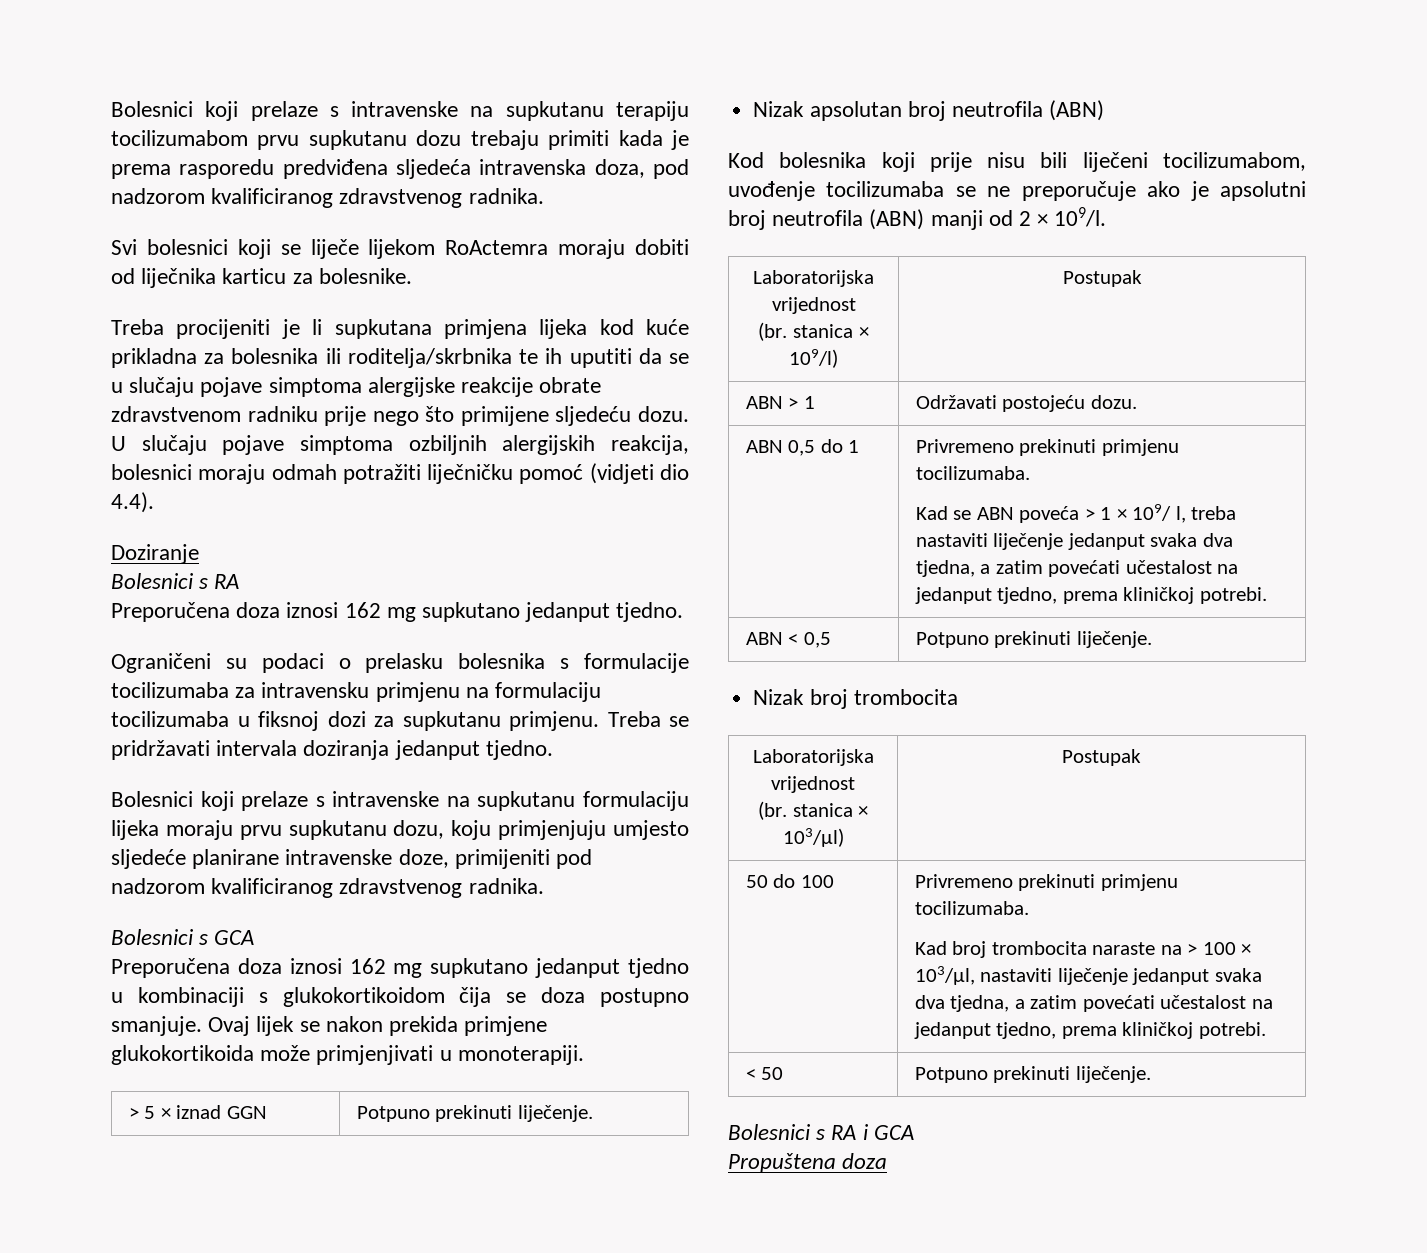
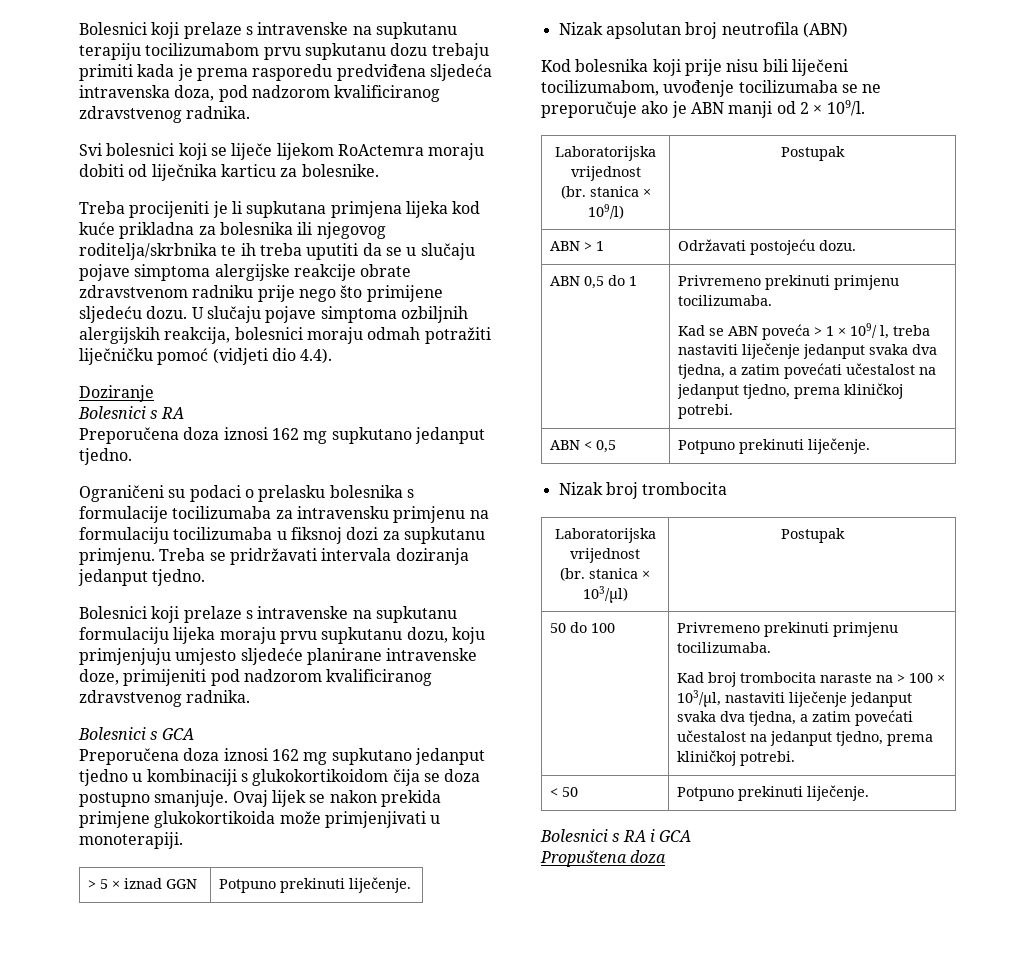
(341, 356) none -> [316,222,386,239] njegovog
(563, 356) none -> [259,243,302,256] treba
[1220,181,1306,201] [728,209,925,230] apsolutni broj neutrofila (ABN) -> [690,102,724,114] ABN

